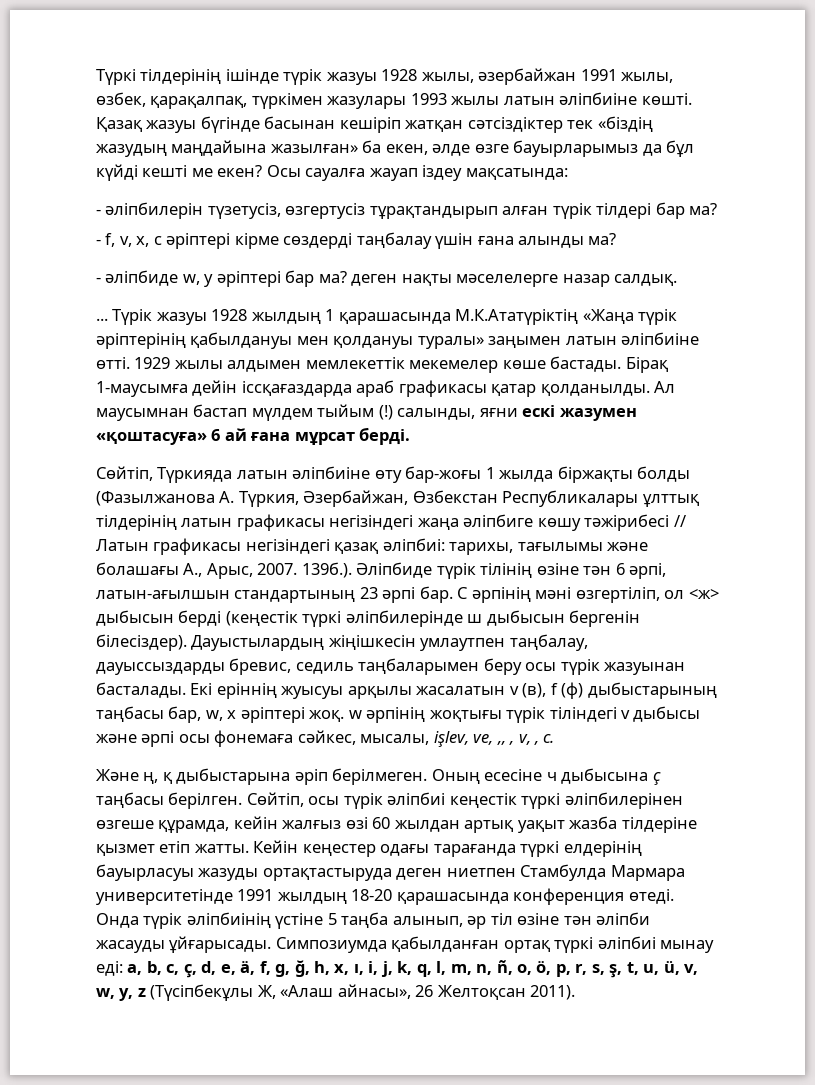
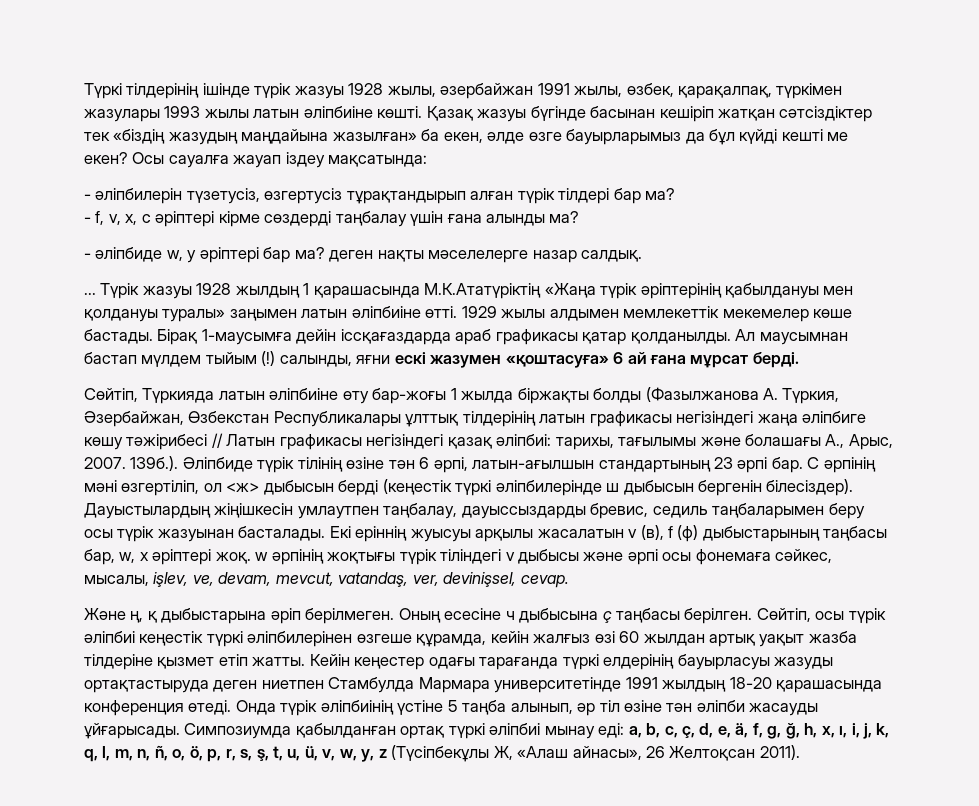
[496,734,555,745] ,, , v, , с. -> [218,572,569,588] devam, mevcut, vatandaş, ver, devinişsel, сevap.

